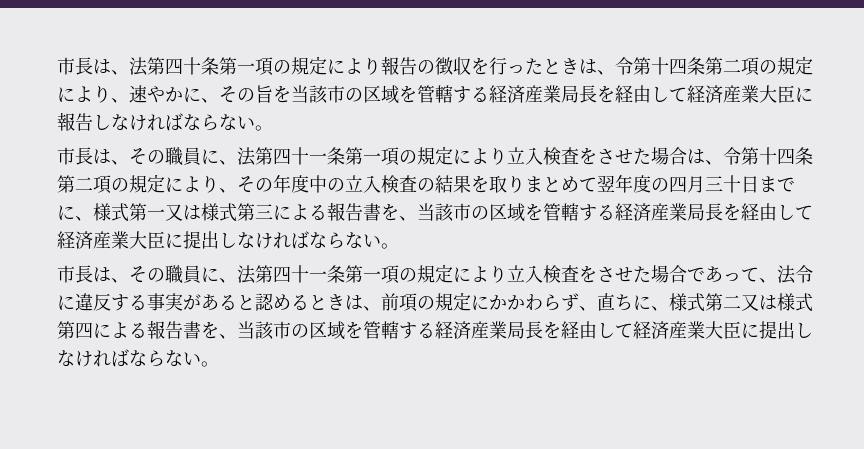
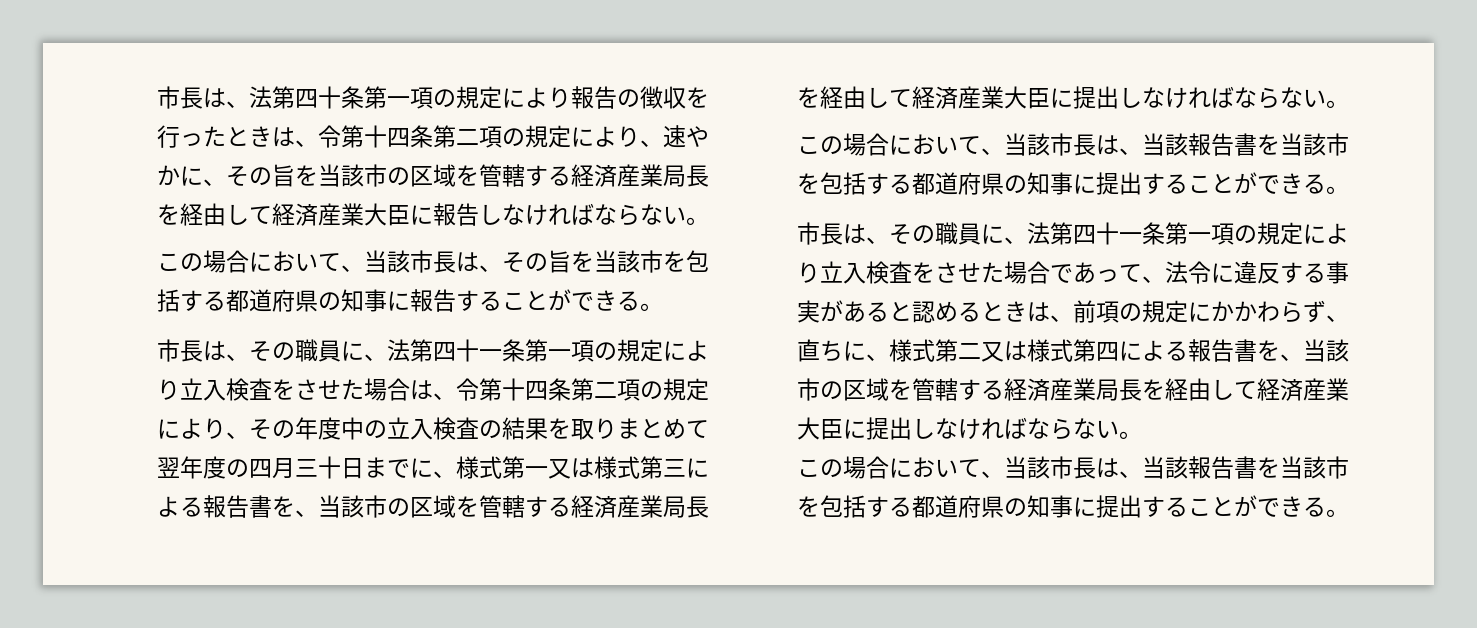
(274, 128) none -> [157,250,710,273] [157,289,664,312] // この場合において、当該市長は、その旨を当該市を包括する都道府県の知事に報告することができる。
(400, 246) none -> [797,133,1350,156] [797,172,1350,195] // この場合において、当該市長は、当該報告書を当該市を包括する都道府県の知事に提出することができる。
(220, 364) none -> [797,456,1350,479] [797,495,1350,518] // この場合において、当該市長は、当該報告書を当該市を包括する都道府県の知事に提出することができる。

